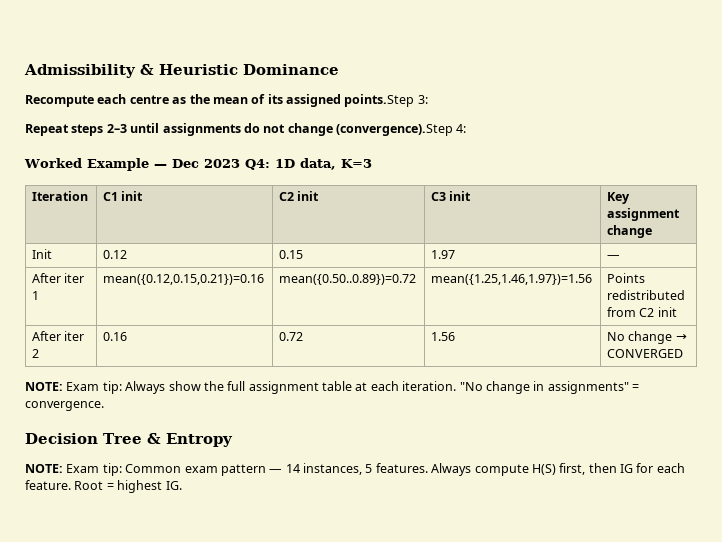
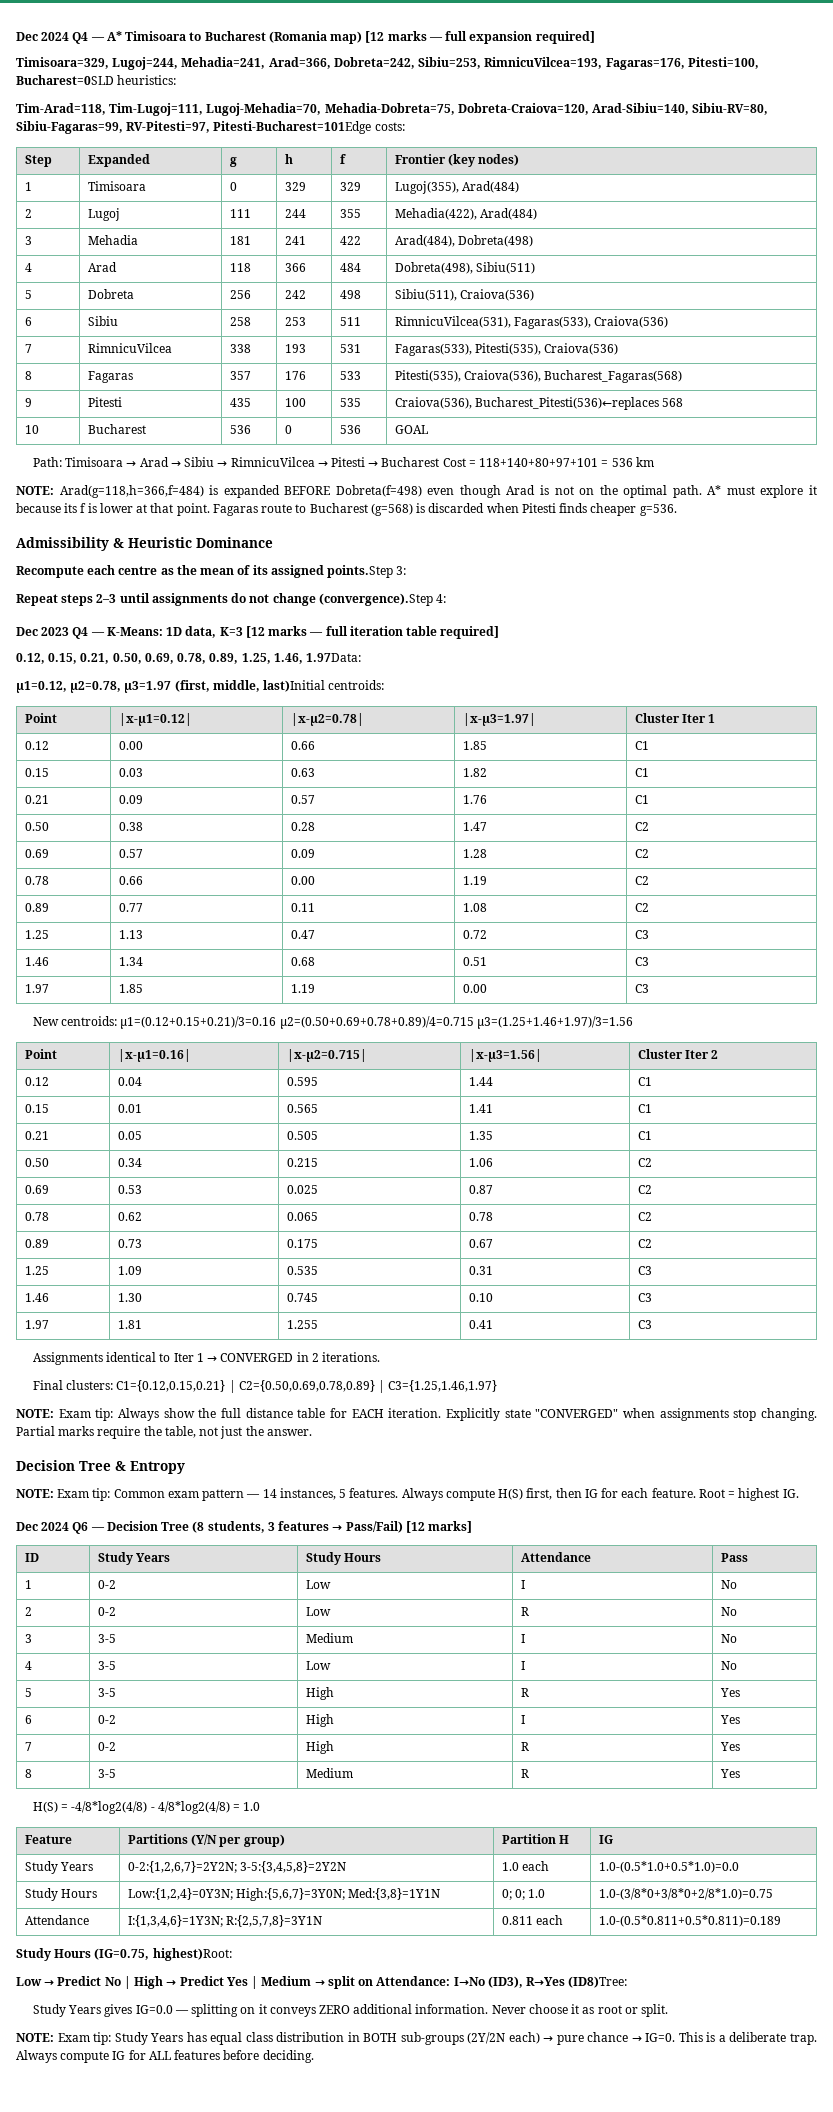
(24, 71) none -> [16,31,595,44] [16,57,759,70] [16,75,177,85] [16,103,769,116] [16,121,405,134] [24,155,52,167] [87,154,150,167] [229,157,237,167] [284,154,293,164] [339,154,346,164] [394,154,520,167] [24,182,32,191] [87,181,146,191] [229,182,237,191] [284,182,306,191] [339,182,361,191] [394,181,520,194] [24,209,32,218] [87,208,120,221] [229,209,251,218] [284,209,306,218] [339,209,361,218] [394,208,538,220] [24,236,32,245] [87,235,138,245] [229,236,251,245] [284,236,306,245] [339,236,361,245] [394,235,534,247] [24,263,32,272] [87,262,117,272] [229,263,251,272] [284,263,306,272] [339,263,361,272] [394,262,536,274] [24,290,32,299] [87,289,134,299] [229,290,251,299] [284,290,306,299] [339,290,361,299] [394,289,535,301] [24,317,32,326] [87,316,118,326] [229,317,251,326] [284,317,306,326] [339,317,361,326] [394,316,669,329] [24,344,32,353] [87,343,172,353] [229,344,251,353] [284,344,306,353] [339,344,361,353] [394,343,619,356] [24,371,32,380] [87,371,133,383] [229,371,251,380] [284,371,306,380] [339,371,361,380] [394,370,683,383] [24,398,32,407] [87,397,122,407] [229,398,251,407] [284,398,306,407] [339,398,361,407] [394,397,684,410] [24,425,39,434] [87,424,146,434] [229,425,251,434] [284,425,292,434] [339,425,361,434] [394,425,428,434] [32,457,654,467] [16,485,817,498] [16,503,677,516] Dec 2024 Q4 — A* Timisoara to Bucharest (Romania map) [12 marks — full expansion required] // Timisoara=329, Lugoj=244, Mehadia=241, Arad=366, Dobreta=242, Sibiu=253, RimnicuVilcea=193, Fagaras=176, Pitesti=100, Bucharest=0SLD heuristics: // Tim-Arad=118, Tim-Lugoj=111, Lugoj-Mehadia=70, Mehadia-Dobreta=75, Dobreta-Craiova=120, Arad-Sibiu=140, Sibiu-RV=80, Sibiu-Fagaras=99, RV-Pitesti=97, Pitesti-Bucharest=101Edge costs: // Step | Expanded | g | h | f | Frontier (key nodes) // 1 | Timisoara | 0 | 329 | 329 | Lugoj(355), Arad(484) // 2 | Lugoj | 111 | 244 | 355 | Mehadia(422), Arad(484) // 3 | Mehadia | 181 | 241 | 422 | Arad(484), Dobreta(498) // 4 | Arad | 118 | 366 | 484 | Dobreta(498), Sibiu(511) // 5 | Dobreta | 256 | 242 | 498 | Sibiu(511), Craiova(536) // 6 | Sibiu | 258 | 253 | 511 | RimnicuVilcea(531), Fagaras(533), Craiova(536) // 7 | RimnicuVilcea | 338 | 193 | 531 | Fagaras(533), Pitesti(535), Craiova(536) // 8 | Fagaras | 357 | 176 | 533 | Pitesti(535), Craiova(536), Bucharest_Fagaras(568) // 9 | Pitesti | 435 | 100 | 535 | Craiova(536), Bucharest_Pitesti(536)←replaces 568 // 10 | Bucharest | 536 | 0 | 536 | GOAL // Path: Timisoara → Arad → Sibiu → RimnicuVilcea → Pitesti → Bucharest Cost = 118+140+80+97+101 = 536 km // NOTE: Arad(g=118,h=366,f=484) is expanded BEFORE Dobreta(f=498) even though Arad is not on the optimal path. A* must explore it because its f is lower at that point. Fagaras route to Bucharest (g=568) is discarded when Pitesti finds cheaper g=536. //
[24,158,372,171] [32,191,89,201] [103,191,144,201] [279,191,320,201] [431,191,472,201] [607,192,631,204] [607,208,681,221] [607,225,653,238] [32,249,53,259] [103,250,128,259] [279,250,304,259] [431,250,456,259] [607,255,621,259] [32,273,85,283] [32,291,40,300] [103,274,265,285] [279,274,417,285] [431,274,593,285] [607,273,646,283] [607,290,686,300] [607,307,677,317] [32,331,85,341] [32,349,40,358] [103,332,128,341] [279,332,304,341] [431,332,456,341] [607,331,687,344] [607,349,684,358] Worked Example — Dec 2023 Q4: 1D data, K=3 // Iteration | C1 init | C2 init | C3 init | Key assignment change // Init | 0.12 | 0.15 | 1.97 | — // After iter 1 | mean({0.12,0.15,0.21})=0.16 | mean({0.50..0.89})=0.72 | mean({1.25,1.46,1.97})=1.56 | Points redistributed from C2 init // After iter 2 | 0.16 | 0.72 | 1.56 | No change → CONVERGED -> [16,626,500,639] [16,653,362,664] [16,680,385,693] [24,713,57,723] [118,713,192,726] [290,713,364,726] [462,713,536,726] [634,713,716,723] [24,741,49,750] [118,741,143,750] [290,741,315,750] [462,741,487,750] [634,741,649,750] [24,768,49,777] [118,768,143,777] [290,768,315,777] [462,768,487,777] [634,768,649,777] [24,795,49,804] [118,795,143,804] [290,795,315,804] [462,795,487,804] [634,795,649,804] [24,822,49,831] [118,822,143,831] [290,822,315,831] [462,822,487,831] [634,822,649,831] [24,849,49,858] [118,849,143,858] [290,849,315,858] [462,849,487,858] [634,849,649,858] [24,876,49,885] [118,876,143,885] [290,876,315,885] [462,876,487,885] [634,876,649,885] [24,903,49,912] [118,903,143,912] [290,903,315,912] [462,903,487,912] [634,903,649,912] [24,930,49,939] [118,930,143,939] [290,930,315,939] [462,930,487,939] [634,930,649,939] [24,957,49,966] [118,957,143,966] [290,957,315,966] [462,957,487,966] [634,957,649,966] [24,984,49,993] [118,984,143,993] [290,984,315,993] [462,984,487,993] [634,984,649,993] [32,1016,633,1029] [24,1049,57,1059] [117,1049,191,1062] [286,1049,367,1062] [468,1049,542,1062] [637,1049,719,1059] [24,1077,49,1086] [117,1077,142,1086] [286,1077,318,1086] [468,1077,493,1086] [637,1077,652,1086] [24,1104,49,1113] [117,1104,142,1113] [286,1104,318,1113] [468,1104,493,1113] [637,1104,652,1113] [24,1131,49,1140] [117,1131,142,1140] [286,1131,318,1140] [468,1131,493,1140] [637,1131,652,1140] [24,1158,49,1167] [117,1158,142,1167] [286,1158,318,1167] [468,1158,493,1167] [637,1158,652,1167] [24,1185,49,1194] [117,1185,142,1194] [286,1185,318,1194] [468,1185,493,1194] [637,1185,652,1194] [24,1212,49,1221] [117,1212,142,1221] [286,1212,318,1221] [468,1212,493,1221] [637,1212,652,1221] [24,1239,49,1248] [117,1239,142,1248] [286,1239,318,1248] [468,1239,493,1248] [637,1239,652,1248] [24,1266,49,1275] [117,1266,142,1275] [286,1266,318,1275] [468,1266,493,1275] [637,1266,652,1275] [24,1293,49,1302] [117,1293,142,1302] [286,1293,318,1302] [468,1293,493,1302] [637,1293,652,1302] [24,1320,49,1329] [117,1320,142,1329] [286,1320,318,1329] [468,1320,493,1329] [637,1320,652,1329] [32,1352,380,1365] [32,1380,498,1393] Dec 2023 Q4 — K-Means: 1D data, K=3 [12 marks — full iteration table required] // 0.12, 0.15, 0.21, 0.50, 0.69, 0.78, 0.89, 1.25, 1.46, 1.97Data: // μ1=0.12, μ2=0.78, μ3=1.97 (first, middle, last)Initial centroids: // Point | |x-μ1=0.12| | |x-μ2=0.78| | |x-μ3=1.97| | Cluster Iter 1 // 0.12 | 0.00 | 0.66 | 1.85 | C1 // 0.15 | 0.03 | 0.63 | 1.82 | C1 // 0.21 | 0.09 | 0.57 | 1.76 | C1 // 0.50 | 0.38 | 0.28 | 1.47 | C2 // 0.69 | 0.57 | 0.09 | 1.28 | C2 // 0.78 | 0.66 | 0.00 | 1.19 | C2 // 0.89 | 0.77 | 0.11 | 1.08 | C2 // 1.25 | 1.13 | 0.47 | 0.72 | C3 // 1.46 | 1.34 | 0.68 | 0.51 | C3 // 1.97 | 1.85 | 1.19 | 0.00 | C3 // New centroids: μ1=(0.12+0.15+0.21)/3=0.16 μ2=(0.50+0.69+0.78+0.89)/4=0.715 μ3=(1.25+1.46+1.97)/3=1.56 // Point | |x-μ1=0.16| | |x-μ2=0.715| | |x-μ3=1.56| | Cluster Iter 2 // 0.12 | 0.04 | 0.595 | 1.44 | C1 // 0.15 | 0.01 | 0.565 | 1.41 | C1 // 0.21 | 0.05 | 0.505 | 1.35 | C1 // 0.50 | 0.34 | 0.215 | 1.06 | C2 // 0.69 | 0.53 | 0.025 | 0.87 | C2 // 0.78 | 0.62 | 0.065 | 0.78 | C2 // 0.89 | 0.73 | 0.175 | 0.67 | C2 // 1.25 | 1.09 | 0.535 | 0.31 | C3 // 1.46 | 1.30 | 0.745 | 0.10 | C3 // 1.97 | 1.81 | 1.255 | 0.41 | C3 // Assignments identical to Iter 1 → CONVERGED in 2 iterations. // Final clusters: C1={0.12,0.15,0.21} | C2={0.50,0.69,0.78,0.89} | C3={1.25,1.46,1.97}
[248,381,639,394] [25,401,104,411] assignment table at each iteration. "No change in assignments" = convergence. -> [245,1408,817,1421] [16,1426,312,1439] distance table for EACH iteration. Explicitly state "CONVERGED" when assignments stop changing. Partial marks require the table, not just the answer.
(182, 485) none -> [16,1521,473,1534] [24,1553,39,1562] [97,1552,171,1565] [305,1552,382,1565] [520,1552,591,1562] [720,1553,748,1562] [24,1580,32,1589] [97,1580,116,1589] [305,1580,331,1589] [520,1580,525,1589] [720,1580,737,1589] [24,1607,32,1616] [97,1607,116,1616] [305,1607,331,1616] [520,1607,529,1616] [720,1607,737,1616] [24,1634,32,1643] [97,1634,116,1643] [305,1633,353,1643] [520,1634,525,1643] [720,1634,737,1643] [24,1661,32,1670] [97,1661,116,1670] [305,1661,331,1670] [520,1661,525,1670] [720,1661,737,1670] [24,1688,32,1697] [97,1688,116,1697] [305,1687,334,1700] [520,1688,529,1697] [719,1688,740,1697] [24,1715,32,1724] [97,1715,116,1724] [305,1714,334,1727] [520,1715,525,1724] [719,1715,740,1724] [24,1742,32,1751] [97,1742,116,1751] [305,1741,334,1754] [520,1742,529,1751] [719,1742,740,1751] [24,1769,32,1778] [97,1769,116,1778] [305,1768,353,1778] [520,1769,529,1778] [719,1769,740,1778] [32,1801,261,1814] [24,1835,72,1844] [127,1834,285,1847] [501,1834,570,1844] [598,1835,613,1844] [24,1861,94,1874] [127,1861,347,1873] [501,1861,550,1871] [598,1861,739,1873] [24,1888,98,1901] [127,1888,441,1901] [501,1889,546,1900] [598,1888,773,1900] [24,1915,89,1925] [127,1915,323,1927] [501,1915,564,1925] [598,1915,781,1927] [16,1948,232,1961] [16,1976,628,1989] [32,2004,669,2017] [16,2032,817,2045] [16,2050,314,2063] // Dec 2024 Q6 — Decision Tree (8 students, 3 features → Pass/Fail) [12 marks] // ID | Study Years | Study Hours | Attendance | Pass // 1 | 0-2 | Low | I | No // 2 | 0-2 | Low | R | No // 3 | 3-5 | Medium | I | No // 4 | 3-5 | Low | I | No // 5 | 3-5 | High | R | Yes // 6 | 0-2 | High | I | Yes // 7 | 0-2 | High | R | Yes // 8 | 3-5 | Medium | R | Yes // H(S) = -4/8*log2(4/8) - 4/8*log2(4/8) = 1.0 // Feature | Partitions (Y/N per group) | Partition H | IG // Study Years | 0-2:{1,2,6,7}=2Y2N; 3-5:{3,4,5,8}=2Y2N | 1.0 each | 1.0-(0.5*1.0+0.5*1.0)=0.0 // Study Hours | Low:{1,2,4}=0Y3N; High:{5,6,7}=3Y0N; Med:{3,8}=1Y1N | 0; 0; 1.0 | 1.0-(3/8*0+3/8*0+2/8*1.0)=0.75 // Attendance | I:{1,3,4,6}=1Y3N; R:{2,5,7,8}=3Y1N | 0.811 each | 1.0-(0.5*0.811+0.5*0.811)=0.189 // Study Hours (IG=0.75, highest)Root: // Low → Predict No | High → Predict Yes | Medium → split on Attendance: I→No (ID3), R→Yes (ID8)Tree: // Study Years gives IG=0.0 — splitting on it conveys ZERO additional information. Never choose it as root or split. // NOTE: Exam tip: Study Years has equal class distribution in BOTH sub-groups (2Y/2N each) → pure chance → IG=0. This is a deliberate trap. Always compute IG for ALL features before deciding.

